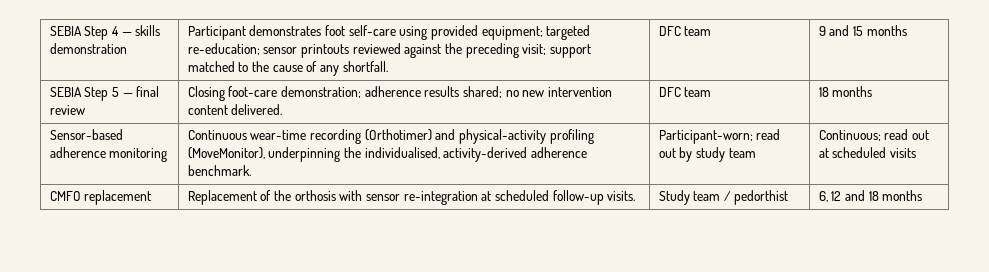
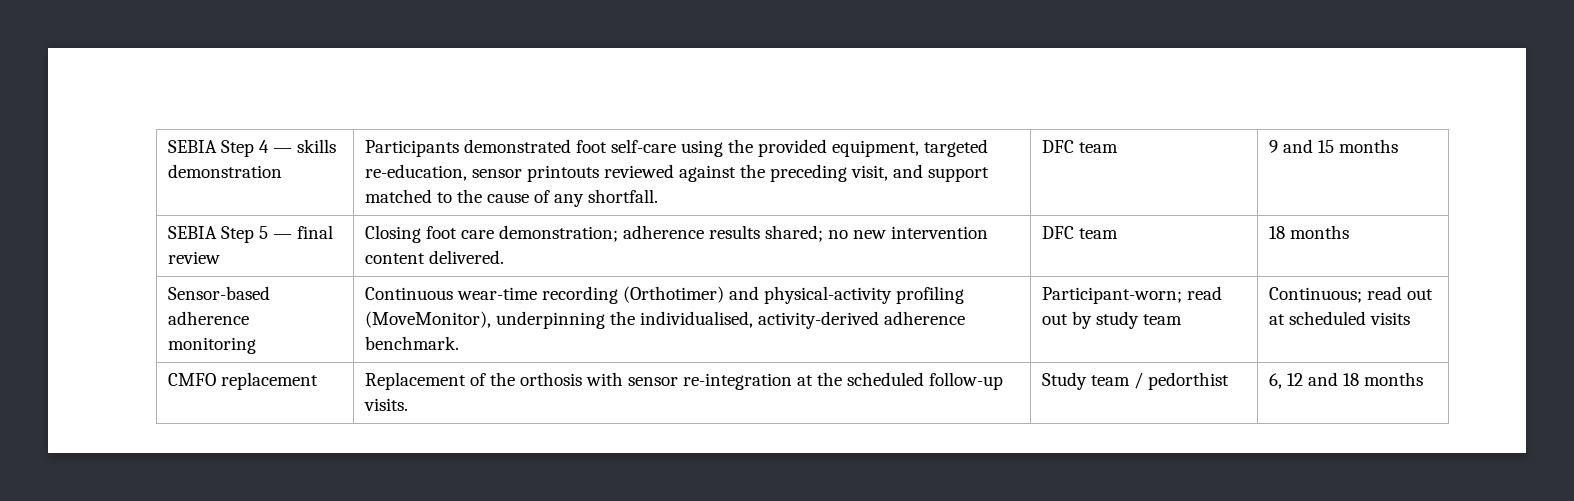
[187,25,322,40] Participant demonstrates -> [365,139,572,157] Participants demonstrated
[431,25,591,40] [187,43,260,55] provided equipment; targeted re-education; -> [728,139,989,157] [365,164,468,181] the provided equipment, targeted re-education,
[522,44,547,55] visit; -> [851,164,924,181] visit, and
[228,86,278,97] foot-care -> [426,226,495,239] foot care
(492, 196) none -> [817,372,843,386] the

